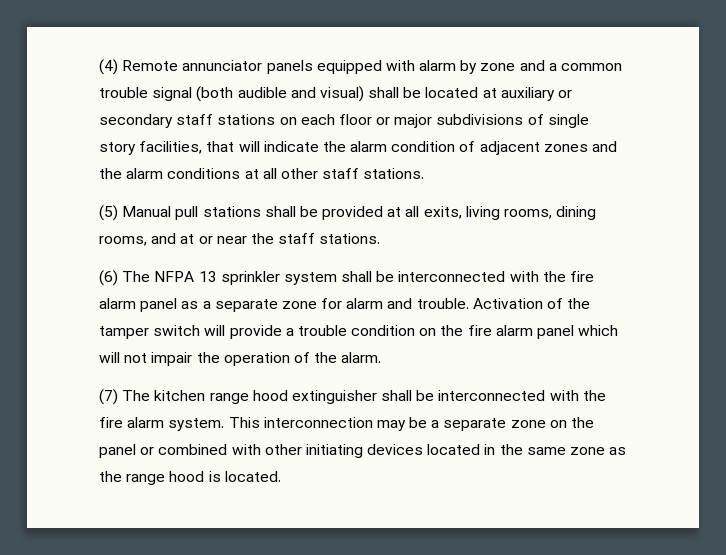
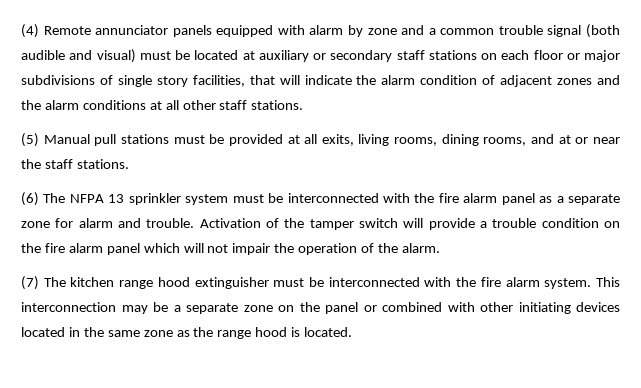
[368,87,400,98] shall -> [139,51,171,60] must
[264,206,296,217] shall -> [173,135,205,144] must
[341,271,373,282] shall -> [232,194,264,203] must
[381,390,413,401] shall -> [273,278,305,287] must

